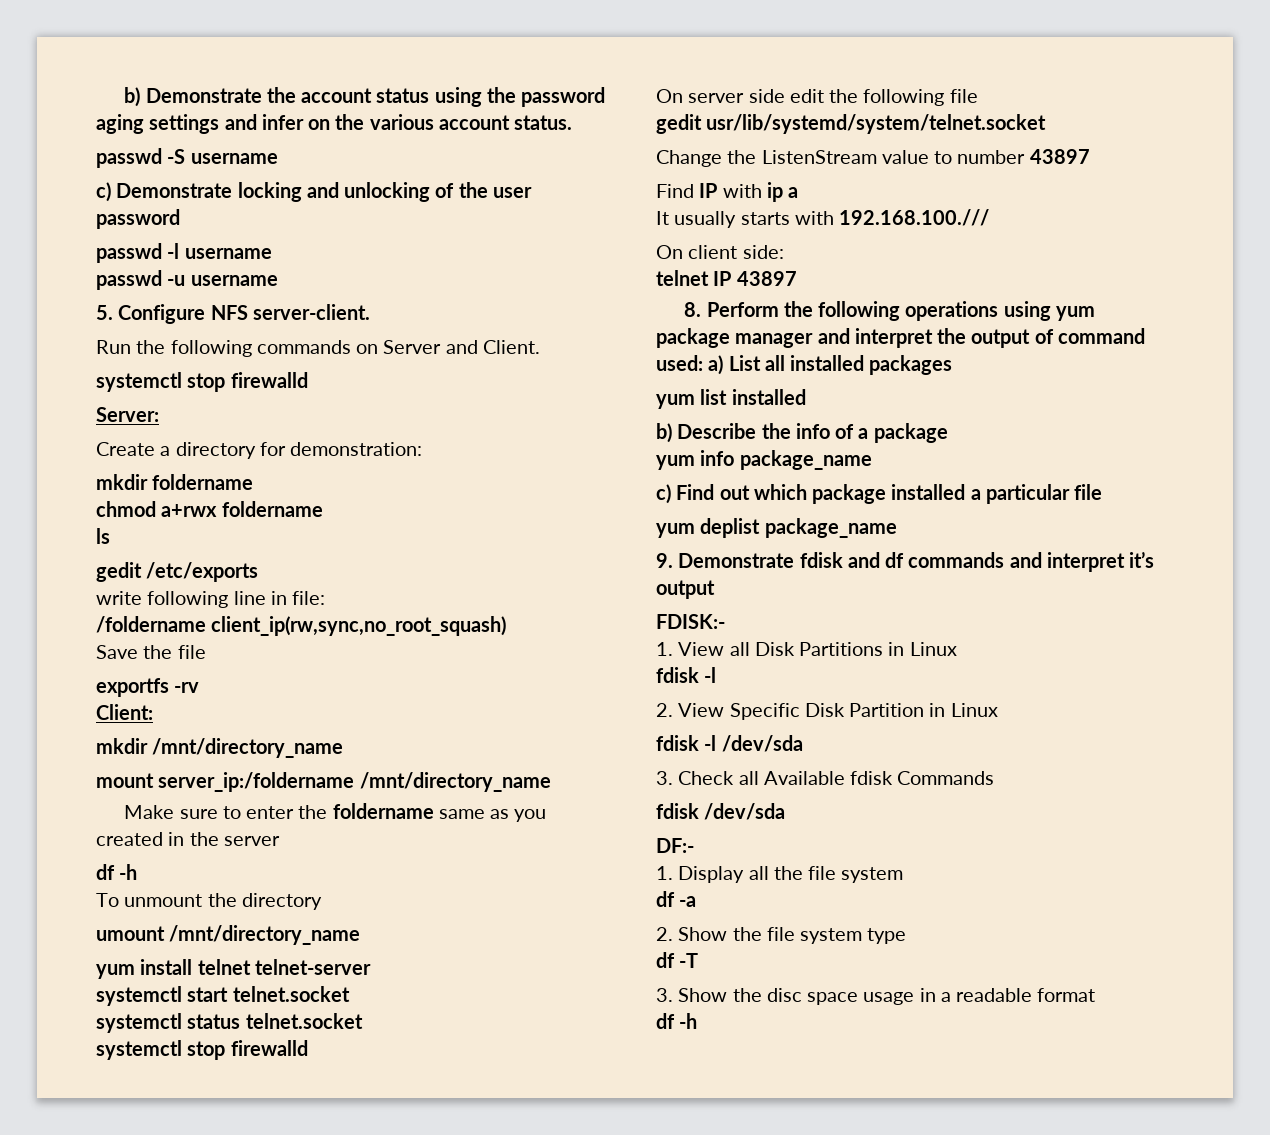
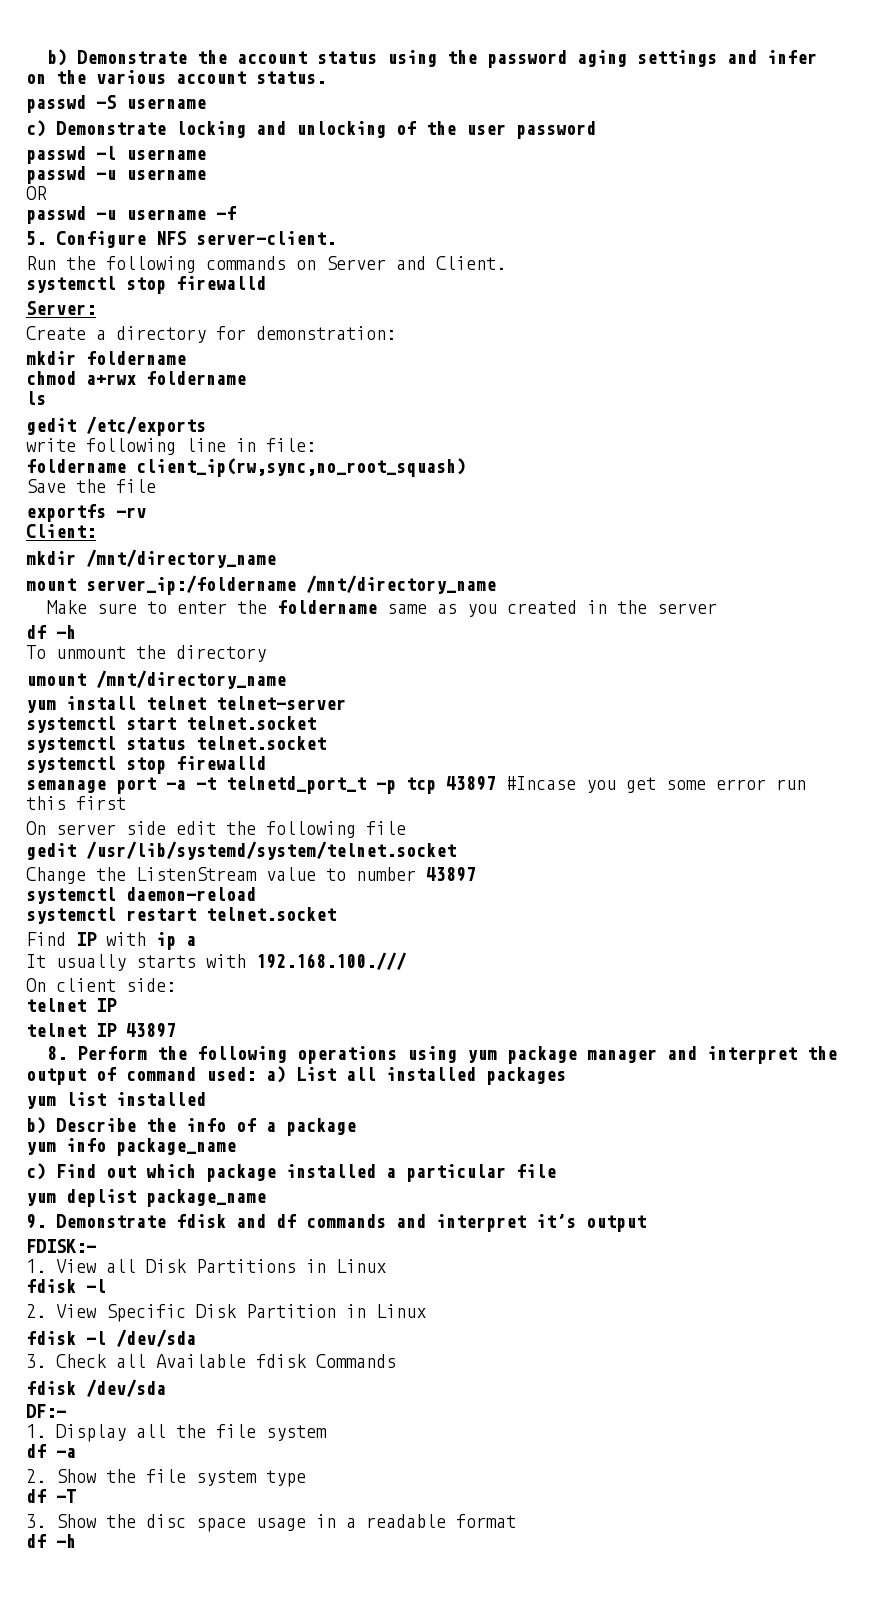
(278, 280) none -> [26,186,47,200] [26,206,236,224] // OR // passwd -u username -f
[96,616,206,633] /foldername -> [26,459,126,473] foldername
(308, 1048) none -> [26,776,806,794] [26,796,126,810] // semanage port -a -t telnetd_port_t -p tcp 43897 #Incase you get some error run this first
[706,114,1047,134] usr/lib/systemd/system/telnet.socket -> [86,841,456,860] /usr/lib/systemd/system/telnet.socket
(1090, 156) none -> [26,887,256,904] [26,907,336,924] // systemctl daemon-reload // systemctl restart telnet.socket
(732, 278) none -> [26,1023,117,1037] // telnet IP

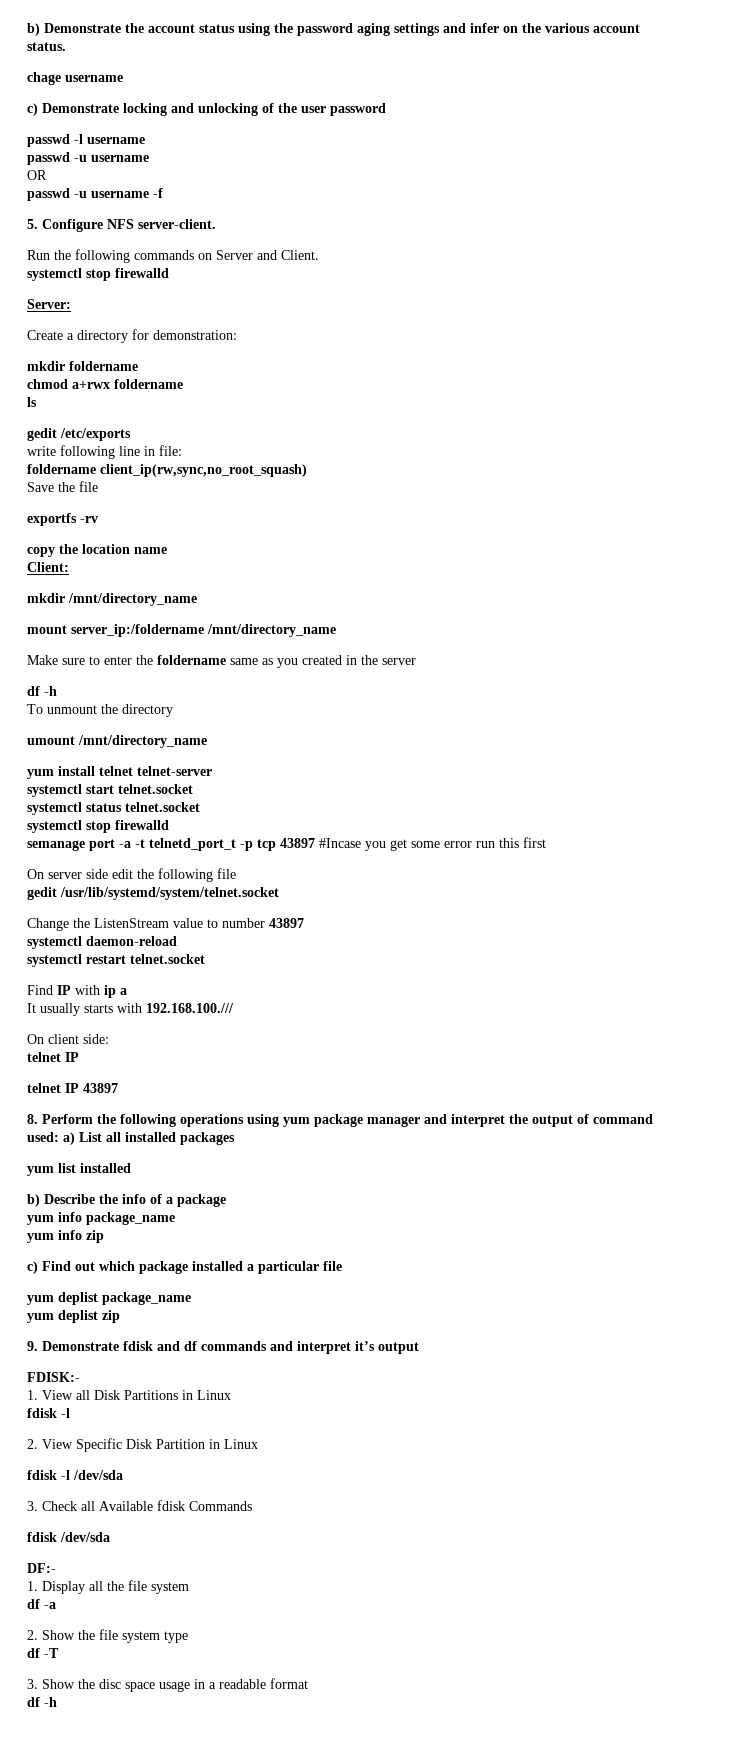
[26,95,116,113] passwd -S -> [27,72,61,85] chage
(146, 512) none -> [27,544,167,557] // copy the location name
(236, 1147) none -> [27,1230,104,1243] // yum info zip
(266, 1198) none -> [27,1310,120,1323] // yum deplist zip

